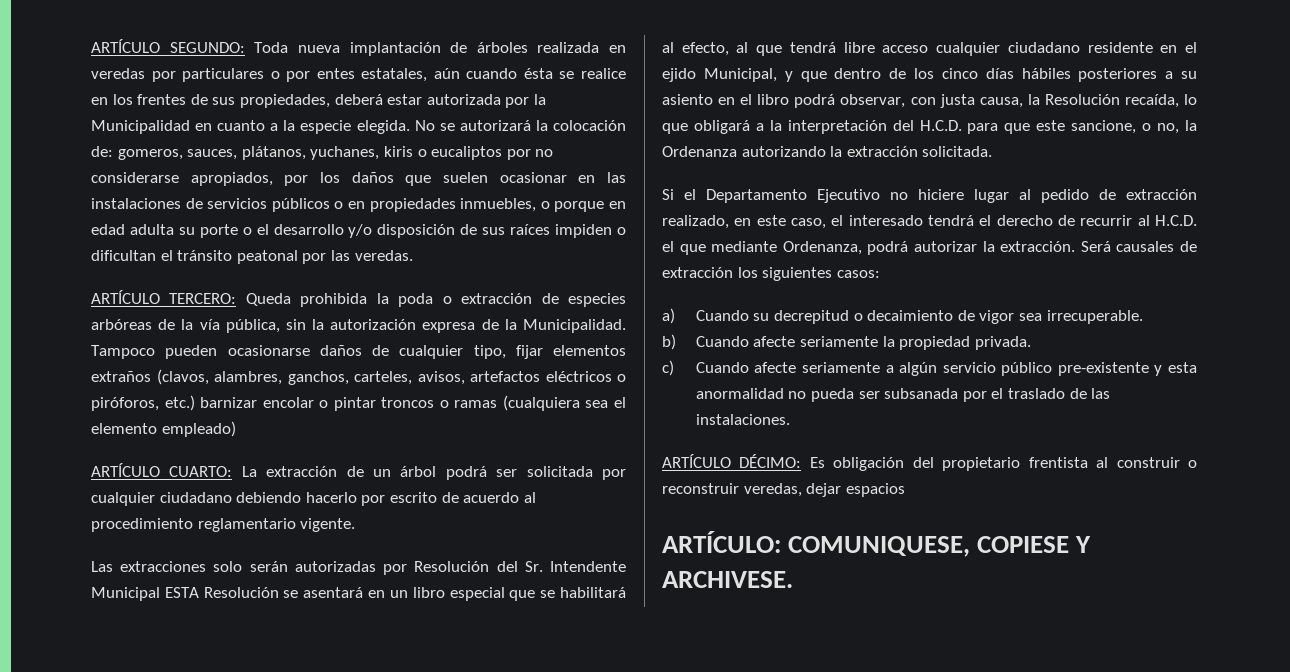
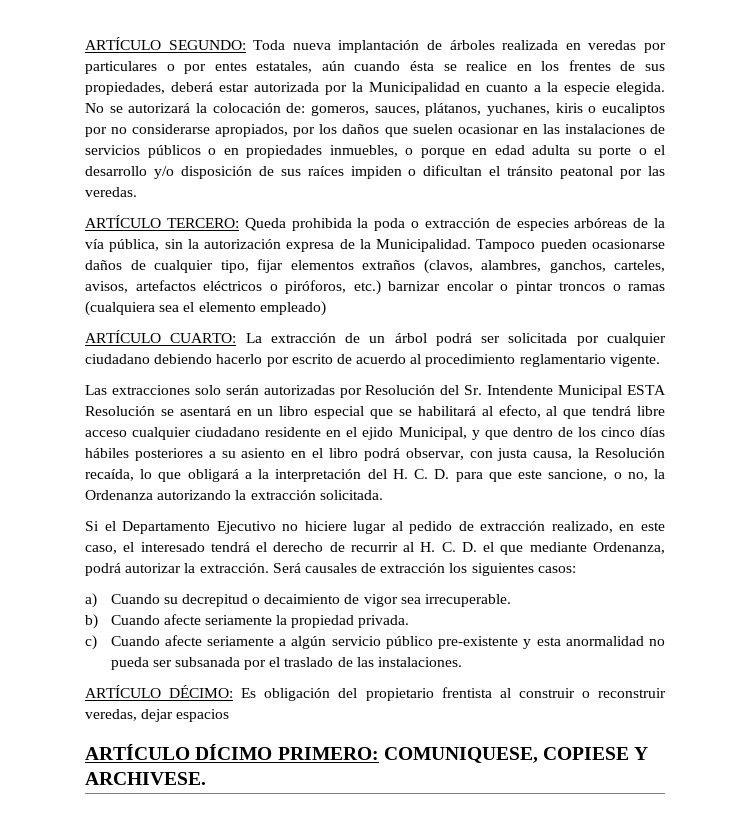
[919,120,962,131] H.C.D. -> [392,469,450,479] H. C. D.
[1155,215,1197,226] H.C.D. -> [420,542,477,552] H. C. D.
[662,531,781,553] ARTÍCULO: -> [85,744,379,760] ARTÍCULO DÍCIMO PRIMERO:

